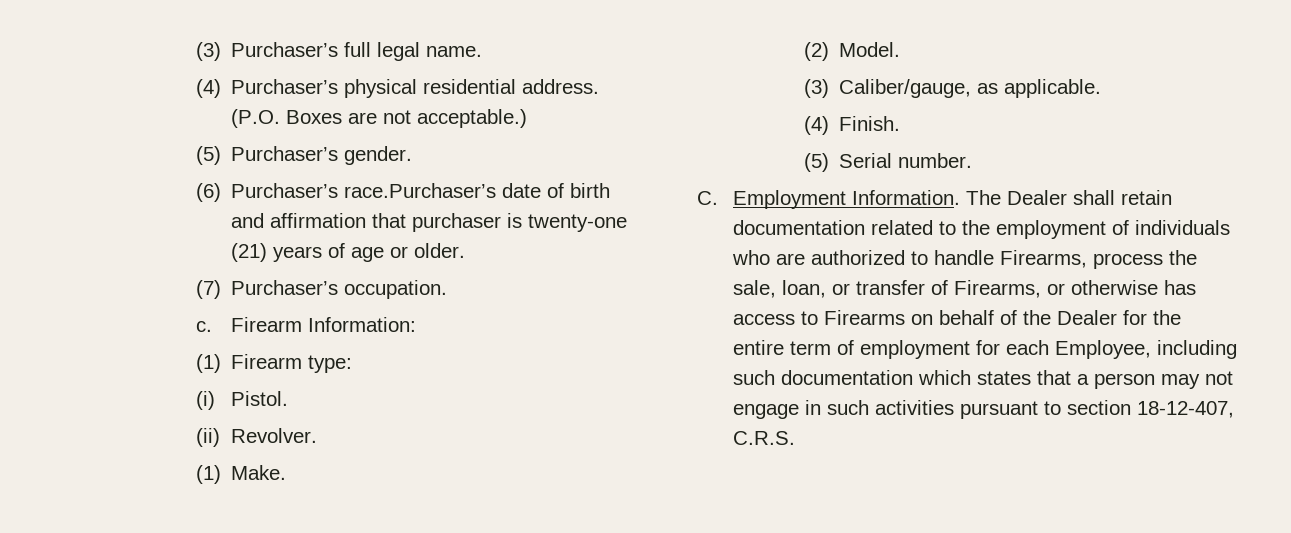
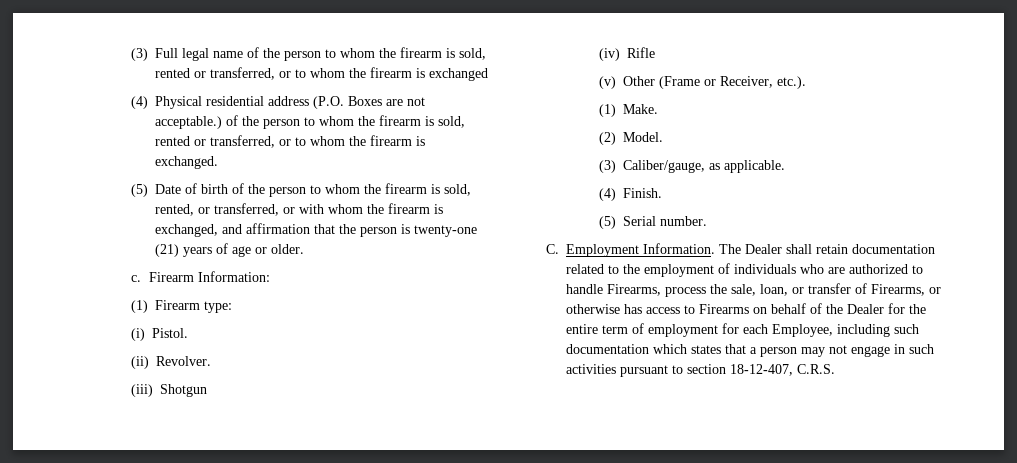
[195,42,483,61] [195,79,600,98] (3) Purchaser’s full legal name. // (4) Purchaser’s physical residential address. -> [131,47,487,61] [155,67,489,81] [131,96,310,109] (3) Full legal name of the person to whom the firearm is sold, rented or transferred, or to whom the firearm is exchanged // (4) Physical residential address
[195,146,413,165] [195,183,611,202] // (5) Purchaser’s gender. // (6) Purchaser’s race.Purchaser’s date of birth -> [226,115,466,129] [155,135,426,148] [155,156,219,169] [131,183,472,197] [155,203,444,216] [155,224,219,237] of the person to whom the firearm is sold, rented or transferred, or to whom the firearm is exchanged. // (5) Date of birth of the person to whom the firearm is sold, rented, or transferred, or with whom the firearm is exchanged,
[412,213,502,232] purchaser -> [339,224,398,237] the person
[195,280,448,299] // (7) Purchaser’s occupation. -> (305, 249) none
(318, 435) none -> [131,384,208,397] [599,47,656,61] [599,76,807,89] // (iii) Shotgun // (iv) Rifle // (v) Other (Frame or Receiver, etc.).

